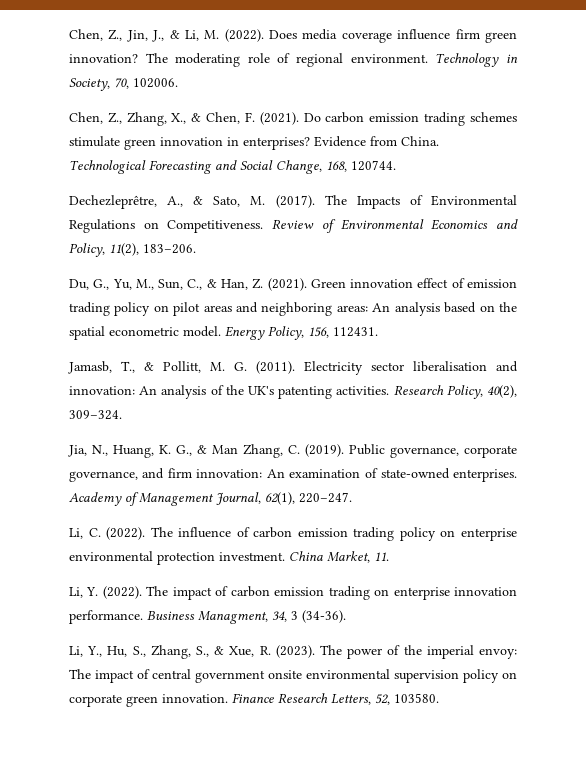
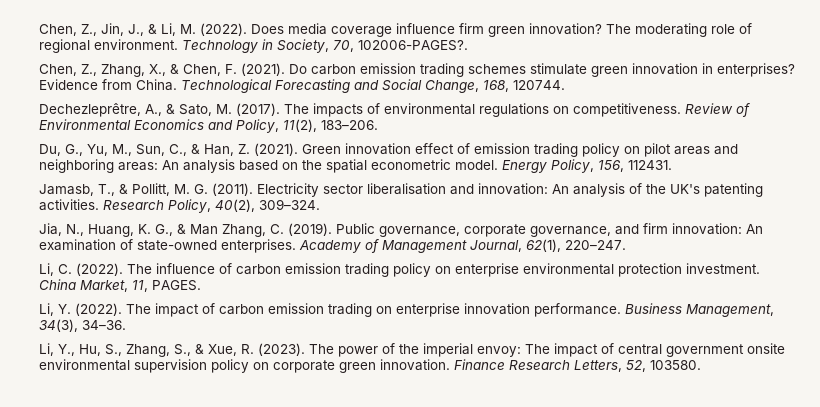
[132,78,178,88] 102006. -> [358,40,469,51] 102006-PAGES?.
[356,195,517,209] [68,219,264,233] Impacts of Environmental Regulations on Competitiveness. -> [313,103,682,117] impacts of environmental regulations on competitiveness.
[373,552,389,561] 11. -> [132,280,202,292] 11, PAGES.
[197,610,346,624] Managment, 34, 3 (34-36). -> [686,304,775,317] [39,319,127,332] Management, 34(3), 34–36.

